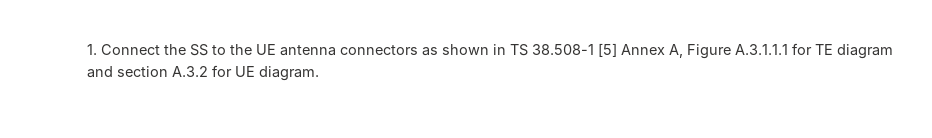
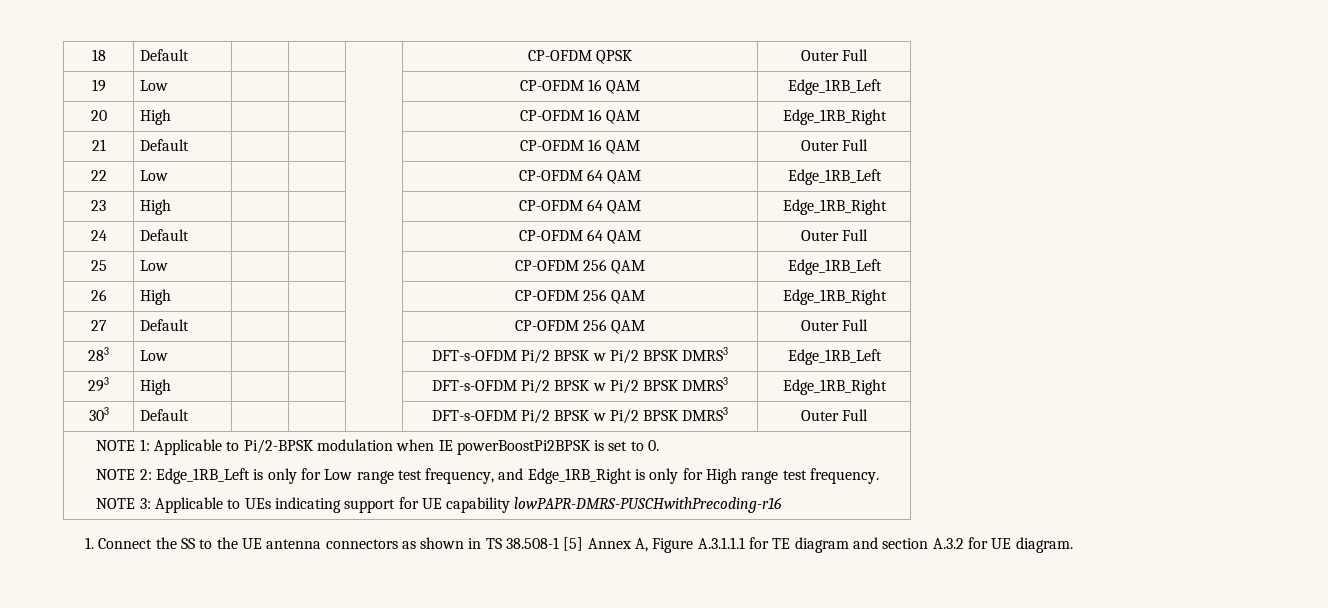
(87, 49) none -> [91,49,106,61] [139,49,189,61] [527,50,633,64] [800,49,869,61] [91,79,106,92] [139,80,168,91] [519,79,641,94] [787,79,882,95] [90,110,107,121] [139,109,171,125] [519,109,641,124] [782,109,887,125] [91,139,106,151] [139,139,189,151] [519,139,641,154] [800,139,869,151] [90,170,107,181] [139,170,168,181] [518,169,642,184] [787,169,882,185] [91,200,106,211] [139,199,171,215] [518,199,642,214] [782,199,887,215] [90,230,107,241] [139,229,189,241] [518,229,642,244] [800,229,869,241] [90,260,107,271] [139,260,168,271] [514,259,646,274] [787,259,882,275] [90,289,107,301] [139,289,171,305] [514,289,646,304] [782,289,887,305] [90,320,107,331] [139,319,189,331] [514,319,646,334] [800,319,869,331] [88,347,109,361] [139,350,168,361] [431,347,729,364] [787,349,882,365] [88,377,109,392] [139,379,171,395] [431,377,729,394] [782,379,887,395] [88,407,109,421] [139,409,189,421] [431,407,729,424] [800,409,869,421] [96,439,660,455] [96,468,880,484] [96,497,783,513] 18 | Default | | | | CP-OFDM QPSK | Outer Full // 19 | Low | | | | CP-OFDM 16 QAM | Edge_1RB_Left // 20 | High | | | | CP-OFDM 16 QAM | Edge_1RB_Right // 21 | Default | | | | CP-OFDM 16 QAM | Outer Full // 22 | Low | | | | CP-OFDM 64 QAM | Edge_1RB_Left // 23 | High | | | | CP-OFDM 64 QAM | Edge_1RB_Right // 24 | Default | | | | CP-OFDM 64 QAM | Outer Full // 25 | Low | | | | CP-OFDM 256 QAM | Edge_1RB_Left // 26 | High | | | | CP-OFDM 256 QAM | Edge_1RB_Right // 27 | Default | | | | CP-OFDM 256 QAM | Outer Full // 283 | Low | | | | DFT-s-OFDM Pi/2 BPSK w Pi/2 BPSK DMRS3 | Edge_1RB_Left // 293 | High | | | | DFT-s-OFDM Pi/2 BPSK w Pi/2 BPSK DMRS3 | Edge_1RB_Right // 303 | Default | | | | DFT-s-OFDM Pi/2 BPSK w Pi/2 BPSK DMRS3 | Outer Full // NOTE 1: Applicable to Pi/2-BPSK modulation when IE powerBoostPi2BPSK is set to 0. // NOTE 2: Edge_1RB_Left is only for Low range test frequency, and Edge_1RB_Right is only for High range test frequency. // NOTE 3: Applicable to UEs indicating support for UE capability lowPAPR-DMRS-PUSCHwithPrecoding-r16 //

